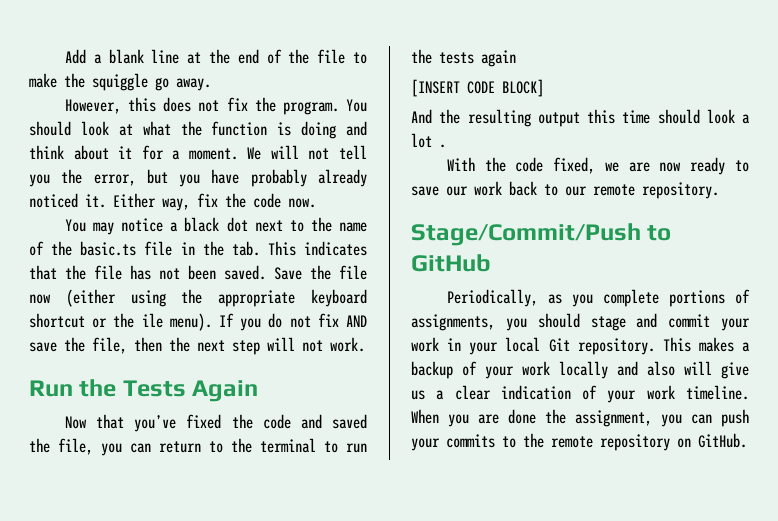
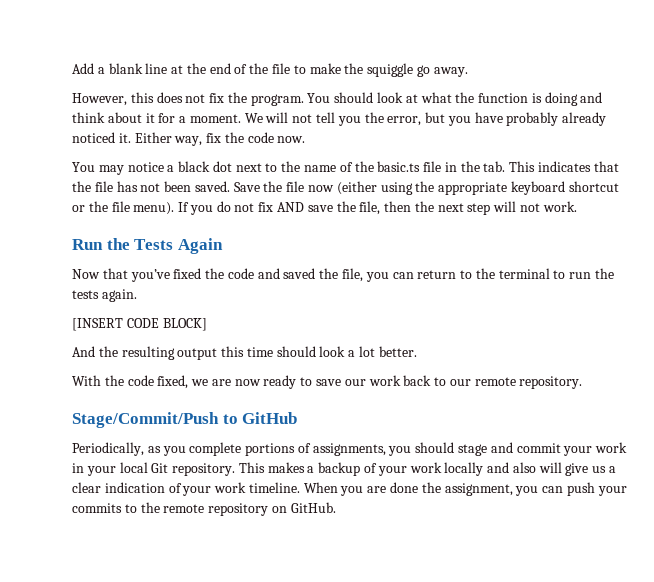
[141,313,163,328] ile -> [111,201,130,212] file
[481,50,516,67] again -> [101,289,137,302] again.
[439,144,446,148] . -> [378,346,417,357] better.

